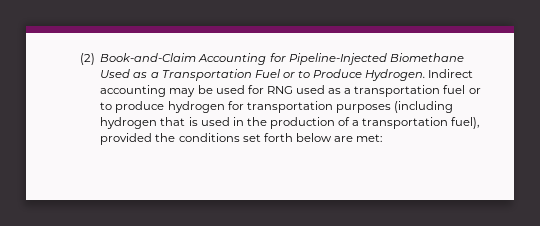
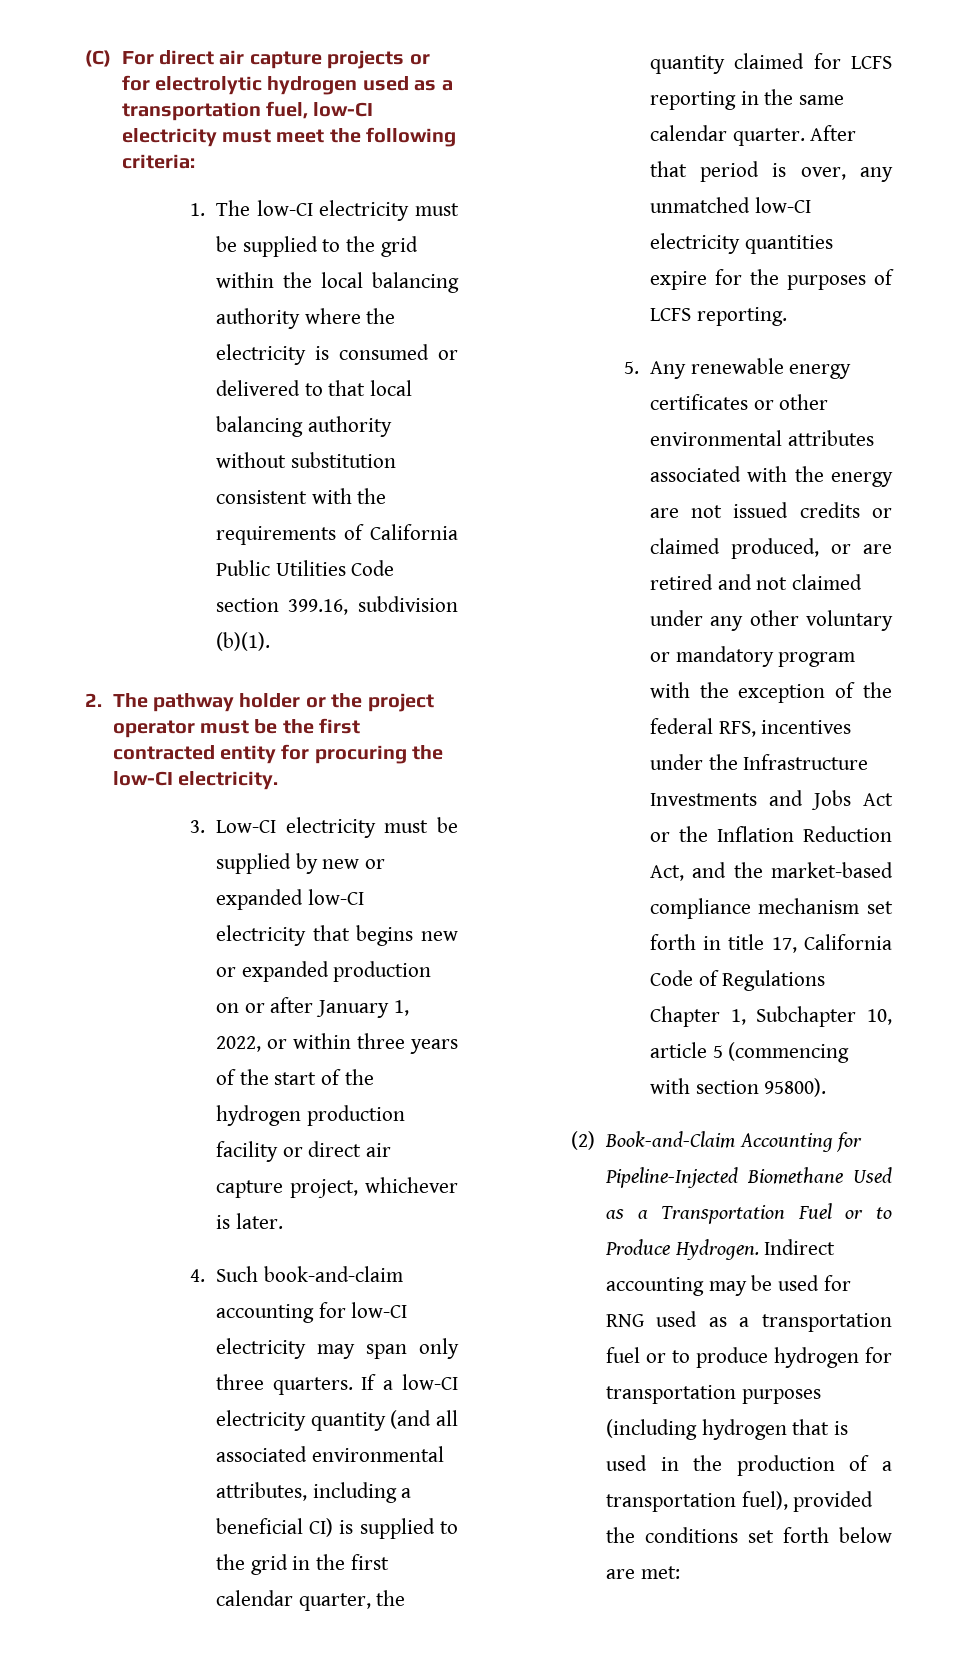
(79, 59) none -> [85,50,430,69] [121,75,453,95] [121,101,374,121] [121,127,457,147] [121,154,195,169] [189,200,460,221] [215,236,418,257] [215,272,459,293] [215,308,396,329] [215,344,458,365] [215,380,412,396] [215,416,392,437] [215,452,396,468] [215,488,387,504] [215,524,458,545] [215,560,395,576] [215,596,458,615] [215,632,270,651] [85,693,434,712] [112,718,361,738] [112,744,444,764] [112,771,278,790] [189,817,458,838] [215,853,385,874] [215,889,364,910] [215,925,458,946] [215,961,432,982] [215,997,409,1018] [215,1033,458,1054] [215,1069,374,1085] [215,1105,405,1126] [215,1141,391,1162] [215,1177,458,1198] [215,1213,283,1229] [189,1266,403,1282] [215,1302,408,1323] [215,1338,459,1359] [215,1374,458,1395] [215,1410,458,1431] [215,1446,444,1462] [215,1482,412,1503] [215,1518,458,1539] [215,1554,389,1575] [215,1590,406,1611] [649,53,892,74] [649,89,844,110] [649,125,857,146] [649,161,893,182] [649,197,811,213] [649,233,833,254] [649,269,894,290] [649,307,787,326] [623,358,852,379] [649,394,829,410] [649,430,874,446] [649,466,893,487] [649,502,892,518] [649,538,892,559] [649,574,862,590] [649,610,893,631] [649,646,856,667] [649,682,892,703] [649,718,852,737] [649,754,869,770] [649,790,893,810] [649,826,892,842] [649,862,893,881] [649,898,893,919] [649,934,892,953] [649,970,826,991] [649,1006,892,1027] [649,1042,850,1063] [649,1078,827,1097] (C) For direct air capture projects or for electrolytic hydrogen used as a transportation fuel, low-CI electricity must meet the following criteria: // 1. The low-CI electricity must be supplied to the grid within the local balancing authority where the electricity is consumed or delivered to that local balancing authority without substitution consistent with the requirements of California Public Utilities Code section 399.16, subdivision (b)(1). // 2. The pathway holder or the project operator must be the first contracted entity for procuring the low-CI electricity. // 3. Low-CI electricity must be supplied by new or expanded low-CI electricity that begins new or expanded production on or after January 1, 2022, or within three years of the start of the hydrogen production facility or direct air capture project, whichever is later. // 4. Such book-and-claim accounting for low-CI electricity may span only three quarters. If a low-CI electricity quantity (and all associated environmental attributes, including a beneficial CI) is supplied to the grid in the first calendar quarter, the quantity claimed for LCFS reporting in the same calendar quarter. After that period is over, any unmatched low-CI electricity quantities expire for the purposes of LCFS reporting. // 5. Any renewable energy certificates or other environmental attributes associated with the energy are not issued credits or claimed produced, or are retired and not claimed under any other voluntary or mandatory program with the exception of the federal RFS, incentives under the Infrastructure Investments and Jobs Act or the Inflation Reduction Act, and the market-based compliance mechanism set forth in title 17, California Code of Regulations Chapter 1, Subchapter 10, article 5 (commencing with section 95800). //

